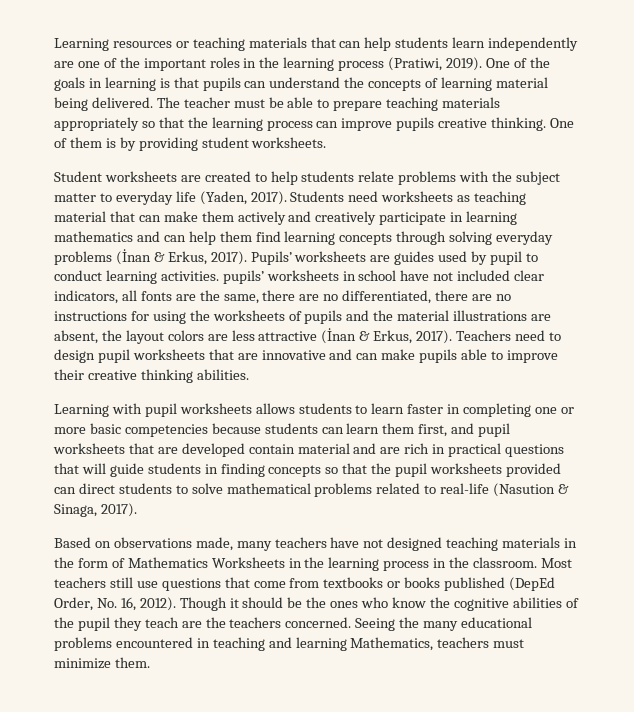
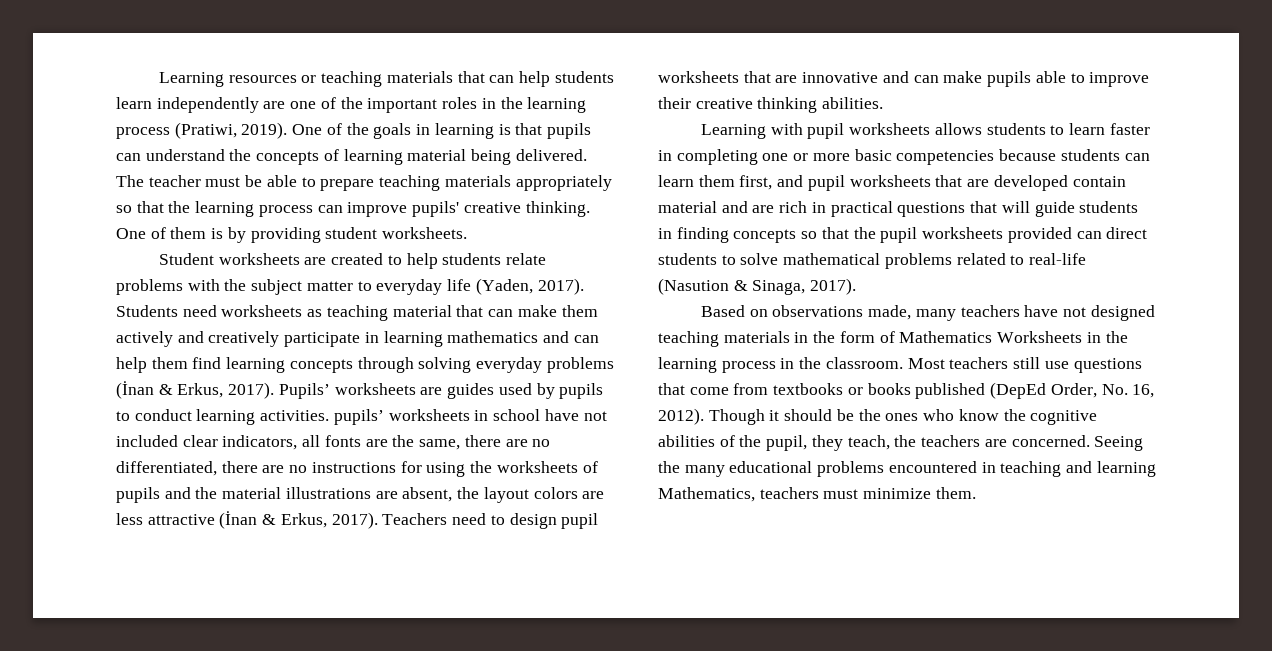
[396,117,435,131] pupils -> [412,201,460,217] pupils'
[490,251,523,265] pupil -> [559,383,604,399] pupils
[77,617,202,631] pupil they teach are -> [766,435,890,451] pupil, they teach,
(282, 622) none -> [984,439,1007,447] are

